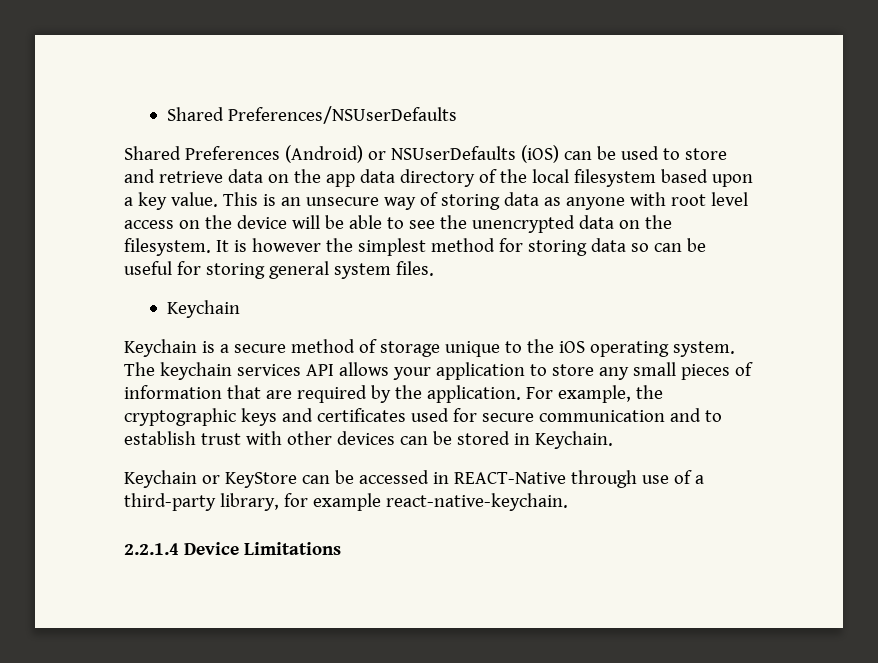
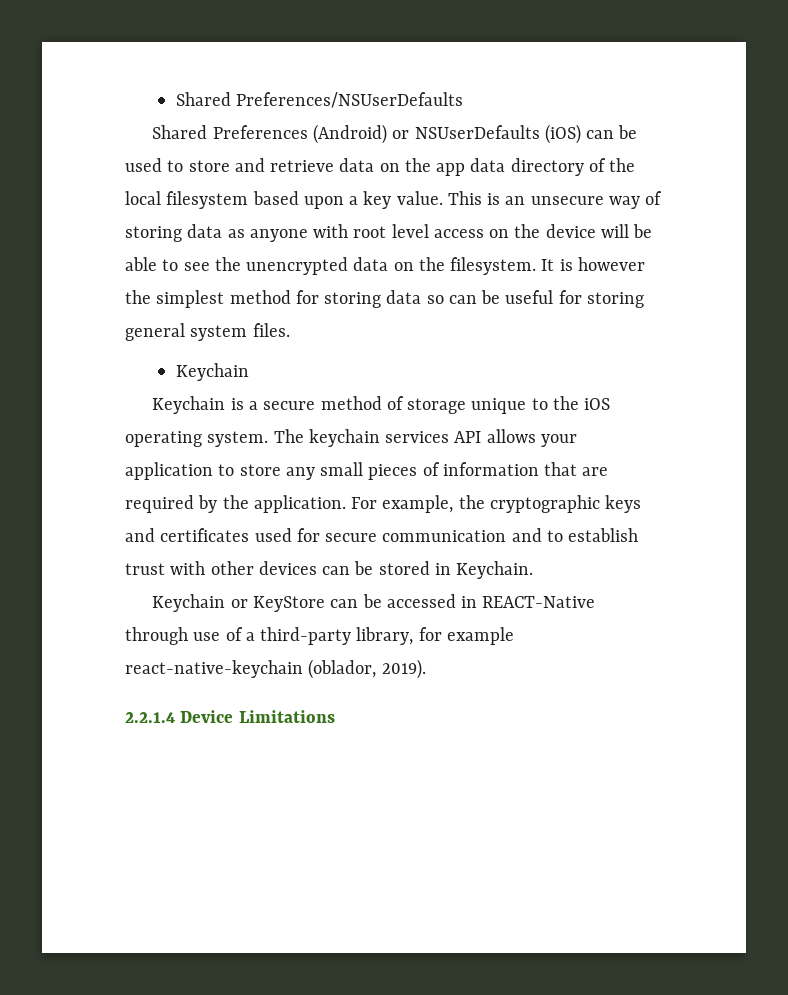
[385,493,568,511] react-native-keychain. -> [125,659,426,679] react-native-keychain (oblador, 2019).

